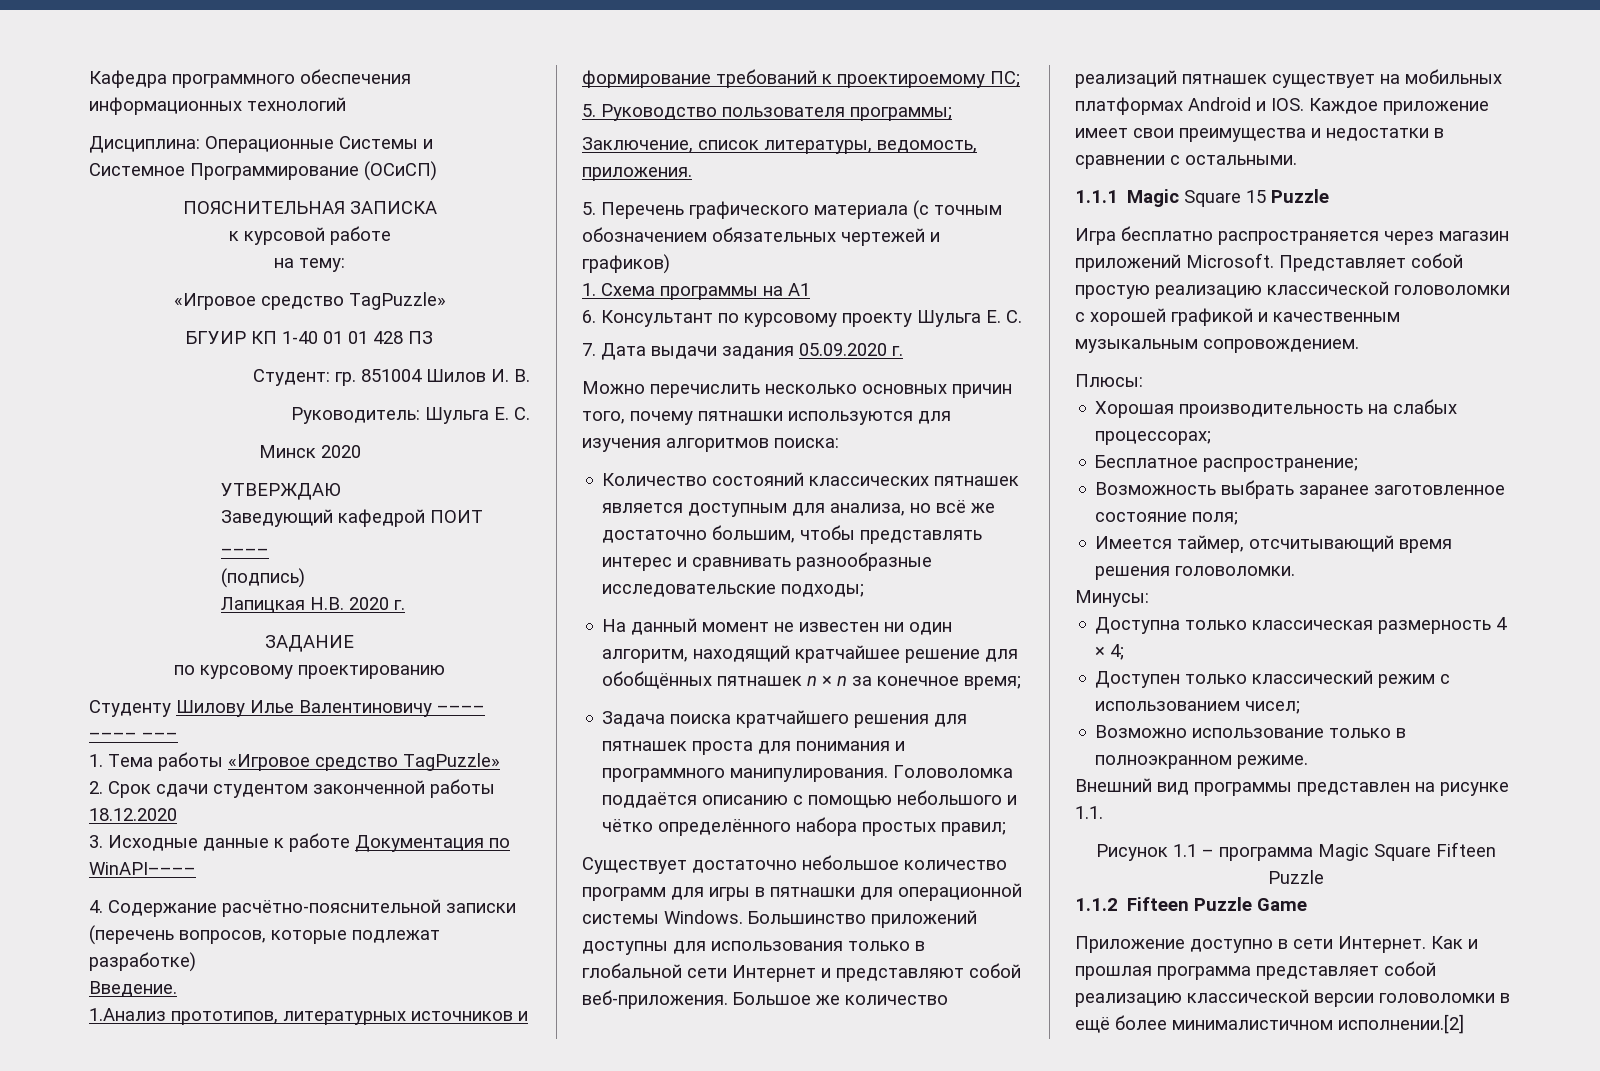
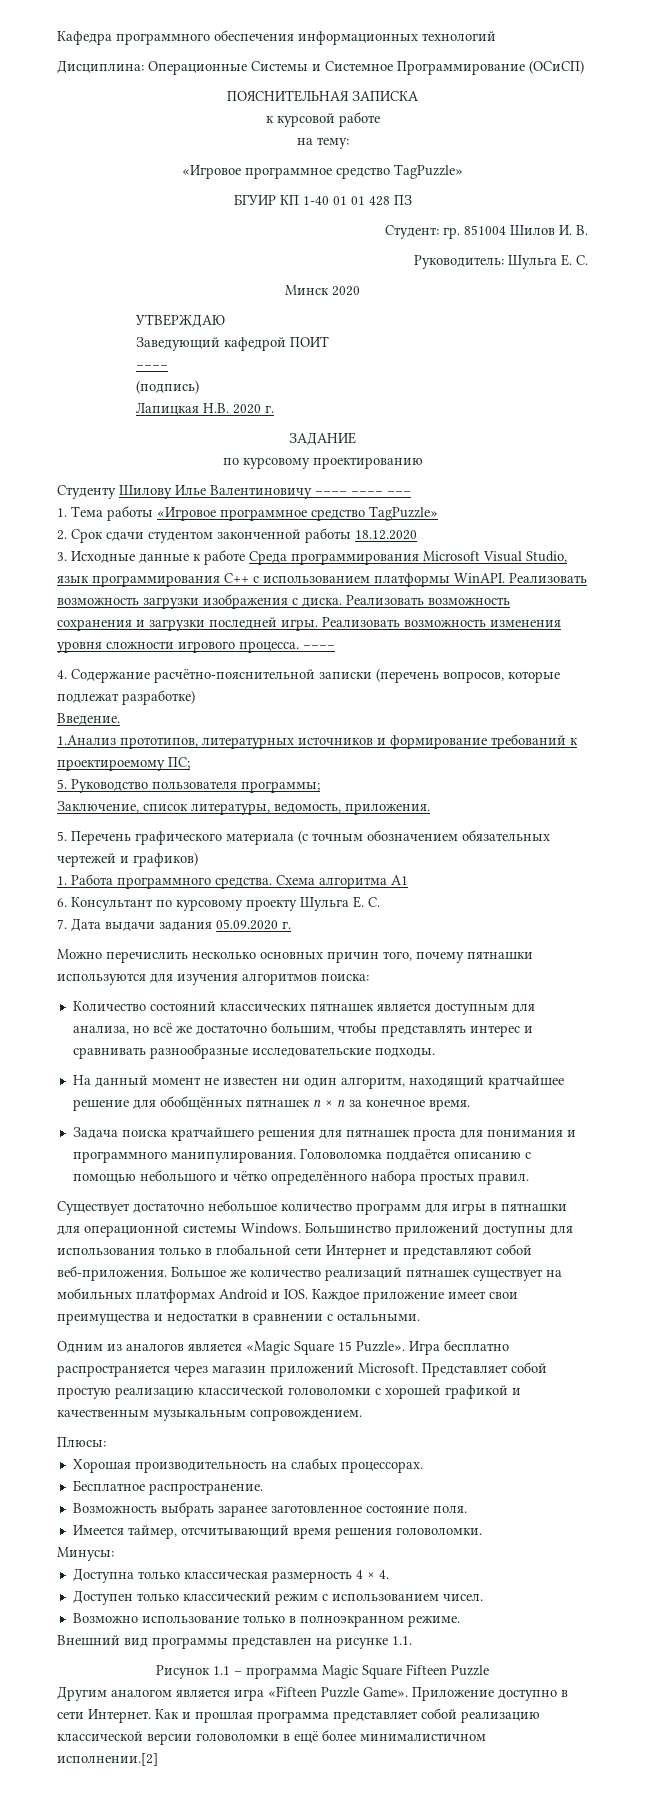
(256, 301) none -> [245,167,332,179] программное
(310, 762) none -> [220,509,307,521] программное
[355,835,510,852] [89,862,196,875] Документация по WinAPI–––– -> [249,551,567,565] [57,573,587,587] [57,594,510,609] [57,617,561,631] [57,641,335,653] Среда программирования Microsoft Visual Studio, язык программирования C++ с использованием платформы WinAPI. Реализовать возможность загрузки изображения с диска. Реализовать возможность сохранения и загрузки последней игры. Реализовать возможность изменения уровня сложности игрового процесса. ––––
[601,283,783,300] Схема программы на -> [71,874,387,889] Работа программного средства. Схема алгоритма
[781,584,865,597] подходы; -> [374,1048,435,1057] подходы.
[964,676,1022,690] время; -> [428,1099,470,1111] время.
[941,822,1007,836] правил; -> [477,1173,529,1185] правил.
[1075,189,1180,207] 1.1.1 Magic -> [57,1341,290,1355] Одним из аналогов является «Magic
[1271,189,1330,203] Puzzle // -> [356,1341,405,1352] Puzzle».
[1095,431,1212,445] процессорах; -> [340,1461,423,1473] процессорах.
[1203,458,1359,472] распространение; -> [148,1483,263,1495] распространение.
[1192,512,1239,525] поля; -> [432,1506,467,1513] поля.
[1110,644,1125,660] 4; -> [378,1570,389,1579] 4.
[1245,701,1301,714] чисел; -> [442,1594,483,1601] чисел.
[1075,897,1308,911] 1.1.2 Fifteen Puzzle Game // -> [57,1686,408,1701] Другим аналогом является игра «Fifteen Puzzle Game».

